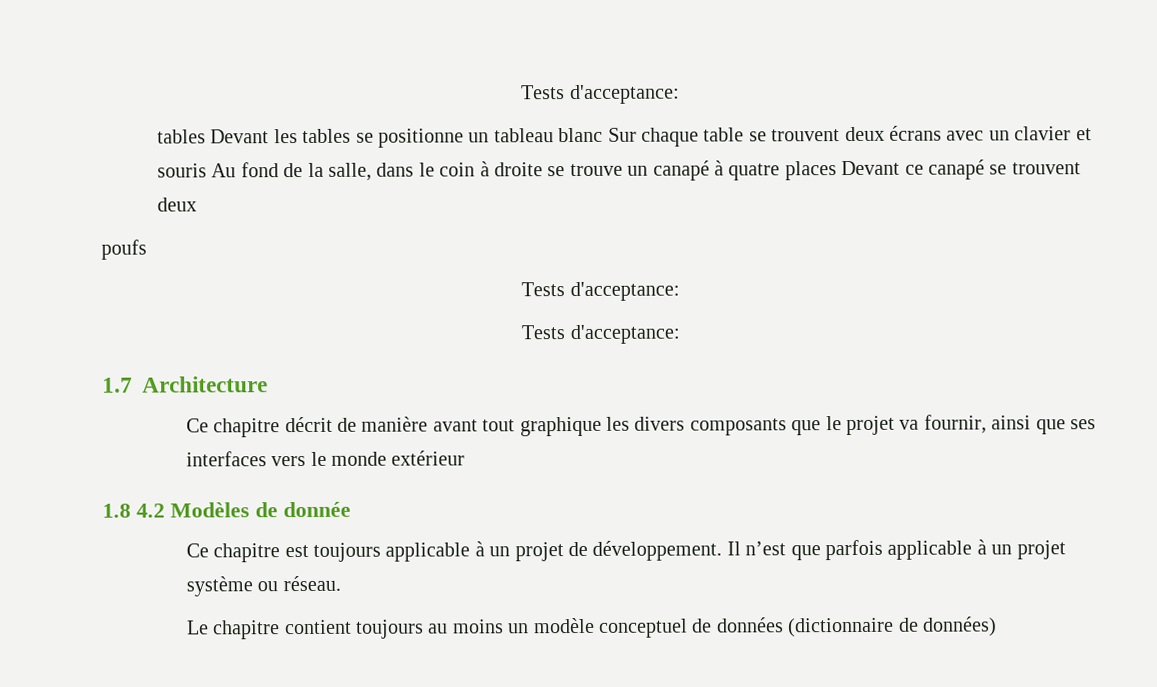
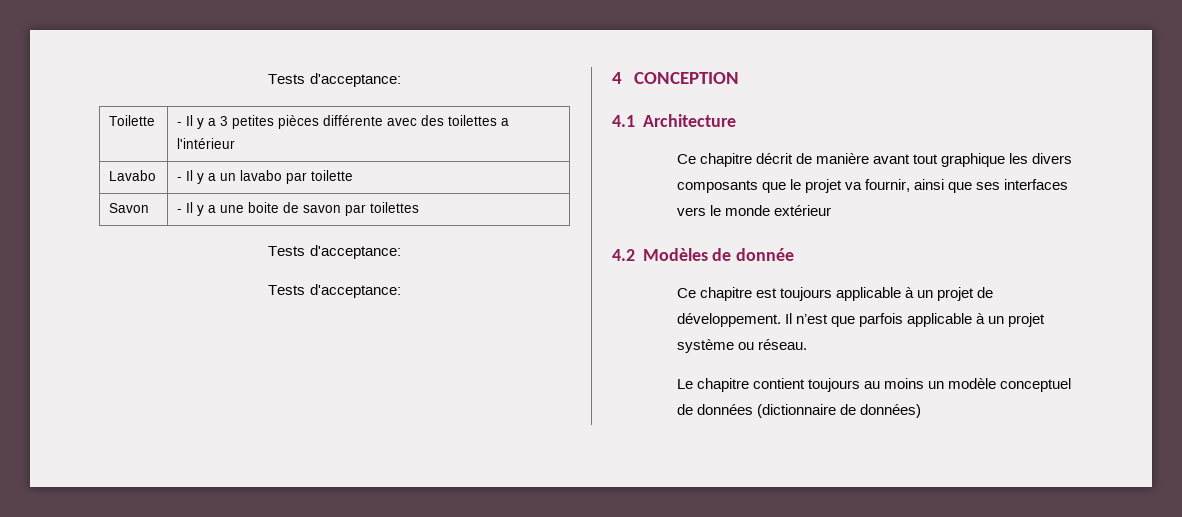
[521,84,680,105] [156,125,1092,148] [156,159,1081,181] [156,197,197,212] [101,239,147,260] Tests d'acceptance: // tables Devant les tables se positionne un tableau blanc Sur chaque table se trouvent deux écrans avec un clavier et souris Au fond de la salle, dans le coin à droite se trouve un canapé à quatre places Devant ce canapé se trouvent deux // poufs -> [268,73,401,87] [109,115,156,126] [177,115,510,129] [177,138,236,149] [109,170,157,181] [177,170,354,184] [109,203,150,213] [177,202,420,216] Tests d'acceptance: // Toilette | - Il y a 3 petites pièces différente avec des toilettes a l'intérieur // Lavabo | - Il y a un lavabo par toilette // Savon | - Il y a une boite de savon par toilettes
[102,377,133,393] 1.7 -> [612,72,739,84] [612,115,635,127] 4 CONCEPTION // 4.1
[102,503,131,518] 1.8 -> (832, 210) none

